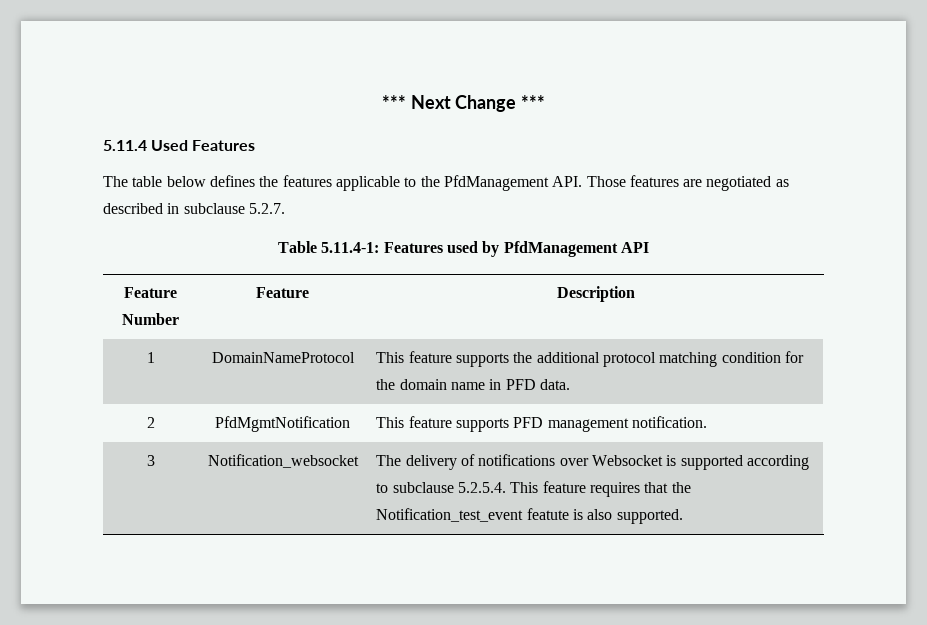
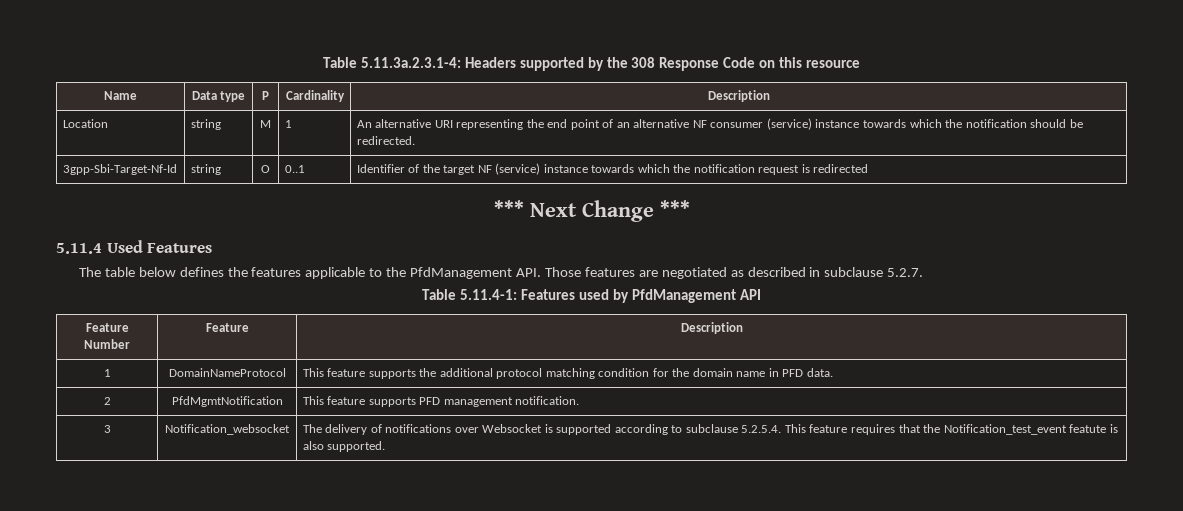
(381, 102) none -> [322,57,861,71] [104,91,137,100] [191,91,246,102] [262,91,269,100] [285,90,345,102] [707,90,770,102] [62,119,108,128] [190,119,221,130] [260,120,271,128] [284,120,292,128] [356,118,1083,130] [356,136,415,145] [62,164,177,175] [190,164,221,175] [261,165,270,173] [284,165,305,173] [356,163,869,175] Table 5.11.3a.2.3.1-4: Headers supported by the 308 Response Code on this resource // Name | Data type | P | Cardinality | Description // Location | string | M | 1 | An alternative URI representing the end point of an alternative NF consumer (service) instance towards which the notification should be redirected. // 3gpp-Sbi-Target-Nf-Id | string | O | 0..1 | Identifier of the target NF (service) instance towards which the notification request is redirected //

